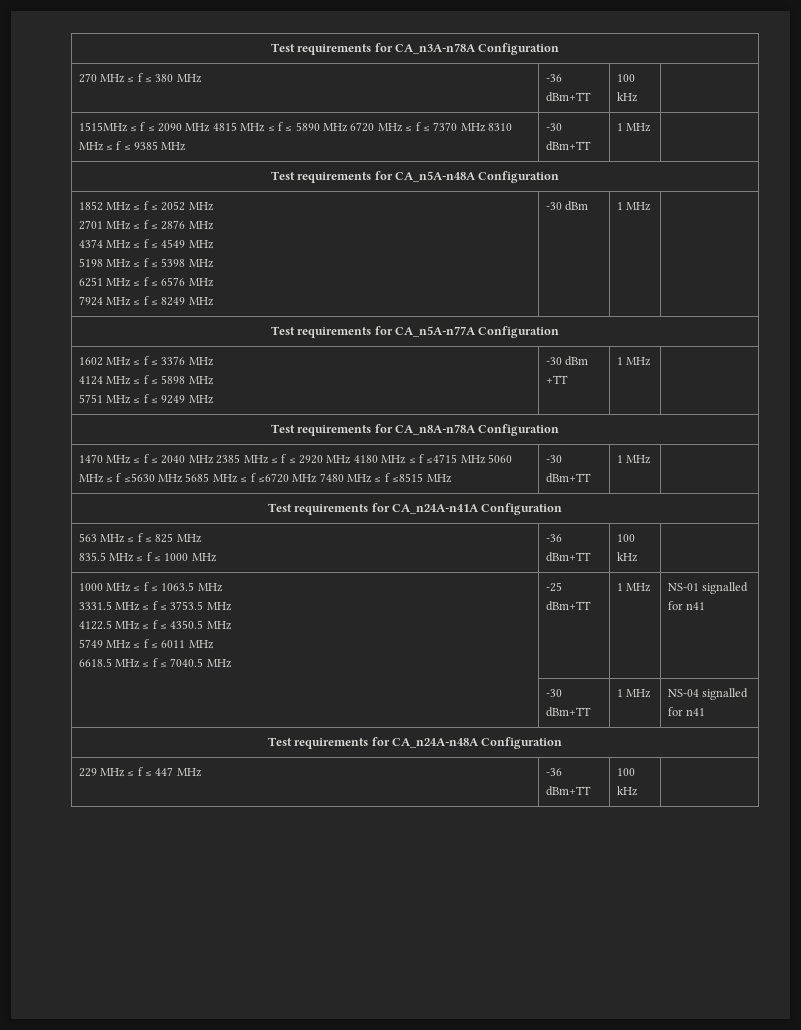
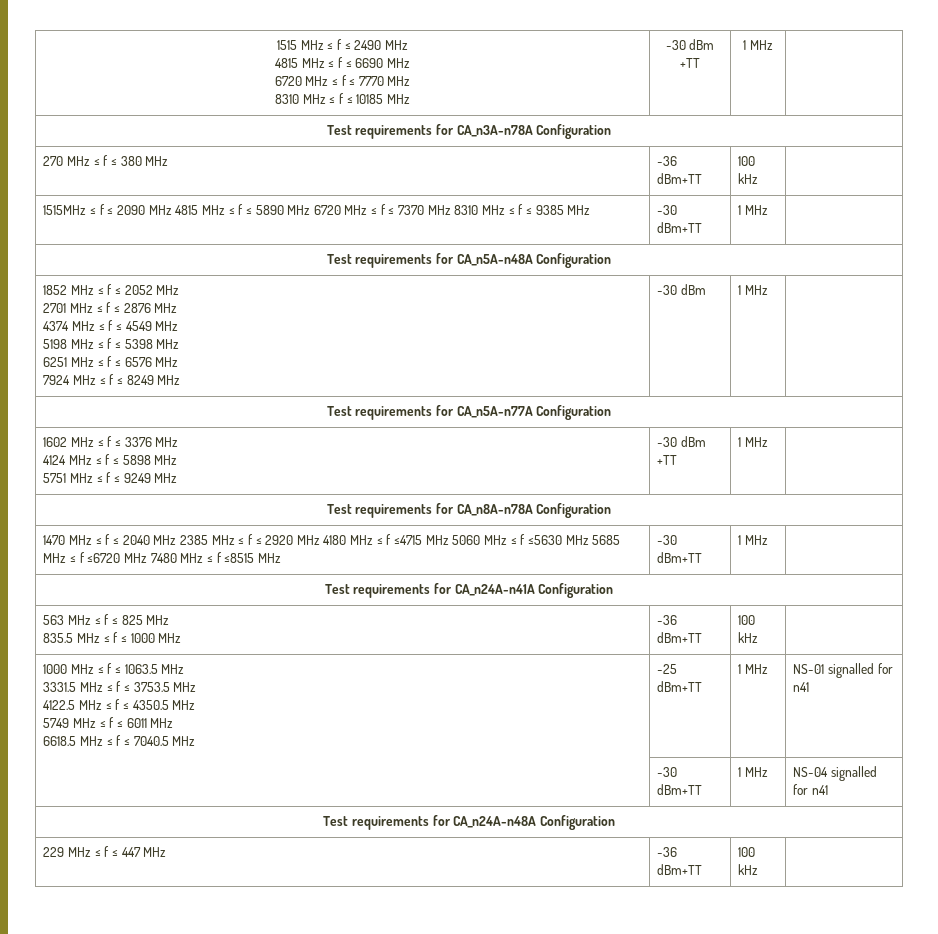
(270, 47) none -> [277,39,408,50] [275,57,410,68] [274,75,411,86] [275,93,410,104] [665,39,715,50] [680,58,700,68] [743,40,773,50] 1515 MHz ≤ f ≤ 2490 MHz // 4815 MHz ≤ f ≤ 6690 MHz // 6720 MHz ≤ f ≤ 7770 MHz // 8310 MHz ≤ f ≤ 10185 MHz | -30 dBm +TT | 1 MHz | //

